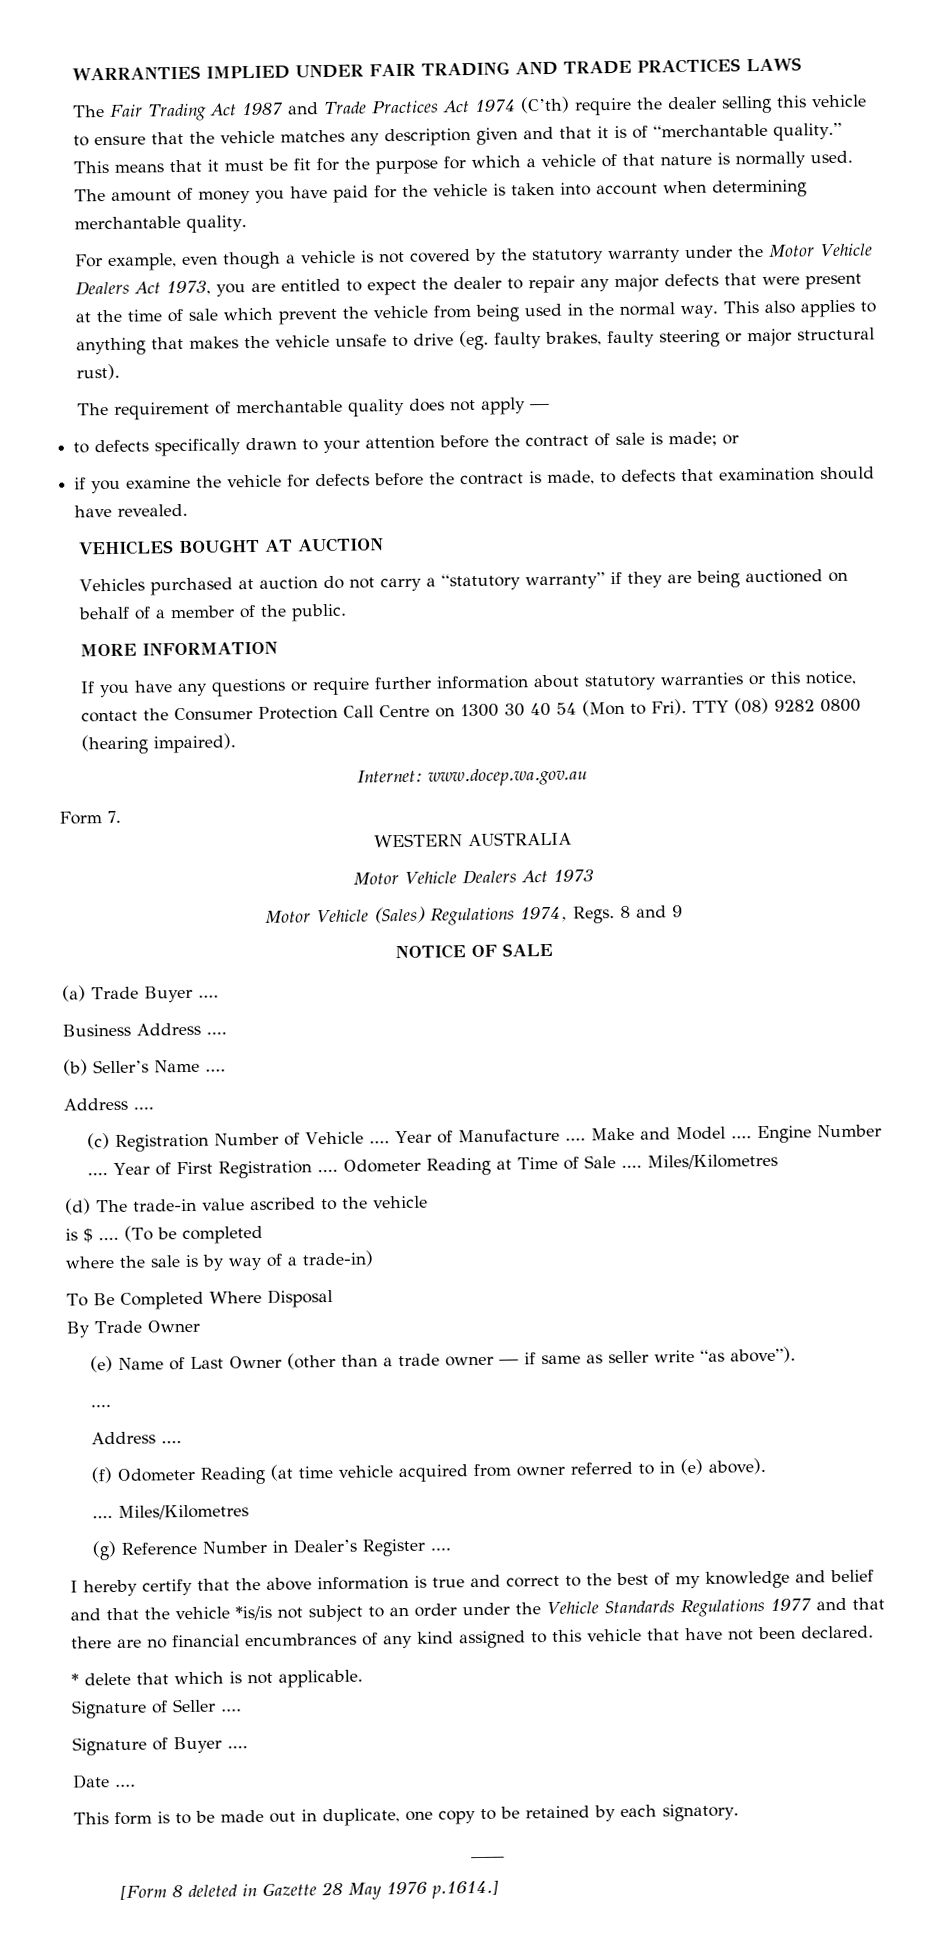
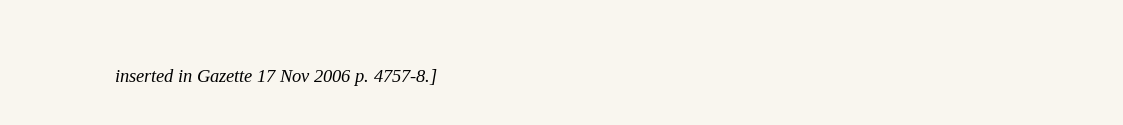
[71,57,802,81] [72,94,867,122] [72,122,842,147] [72,150,853,175] [73,179,807,204] [73,215,247,233] [74,243,873,271] [74,273,862,297] [74,299,876,325] [75,327,875,356] [75,363,120,381] [76,397,550,420] [73,431,740,457] [74,466,876,494] [74,503,189,518] [78,537,384,556] [78,569,848,596] [77,603,347,622] [79,641,278,657] [79,670,857,698] [80,697,861,723] [80,733,236,755] [356,767,588,787] [59,810,121,825] [374,831,572,848] [352,869,594,885] [265,905,683,926] [395,942,553,960] [62,985,219,1003] [62,1022,227,1037] [63,1059,226,1076] [63,1097,154,1111] [86,1124,882,1152] [86,1153,778,1179] [65,1195,428,1215] [65,1225,263,1245] [65,1250,374,1271] [66,1288,333,1310] [66,1319,200,1338] [89,1346,796,1373] [89,1404,111,1408] [90,1431,182,1445] [90,1458,766,1485] [91,1504,249,1520] [91,1538,451,1561] [70,1569,874,1597] [70,1597,885,1623] [71,1625,874,1649] [71,1669,363,1688] [71,1698,242,1719] [72,1736,248,1756] [73,1774,136,1789] [73,1803,739,1827] [470,1855,505,1859] [119,1879,499,1900] WARRANTIES IMPLIED UNDER FAIR TRADING AND TRADE PRACTICES LAWS // The Fair Trading Act 1987 and Trade Practices Act 1974 (C’th) require the dealer selling this vehicle to ensure that the vehicle matches any description given and that it is of “merchantable quality.” This means that it must be fit for the purpose for which a vehicle of that nature is normally used. The amount of money you have paid for the vehicle is taken into account when determining merchantable quality. // For example, even though a vehicle is not covered by the statutory warranty under the Motor Vehicle Dealers Act 1973, you are entitled to expect the dealer to repair any major defects that were present at the time of sale which prevent the vehicle from being used in the normal way. This also applies to anything that makes the vehicle unsafe to drive (eg. faulty brakes, faulty steering or major structural rust). // The requirement of merchantable quality does not apply — // to defects specifically drawn to your attention before the contract of sale is made; or // if you examine the vehicle for defects before the contract is made, to defects that examination should have revealed. // VEHICLES BOUGHT AT AUCTION // Vehicles purchased at auction do not carry a “statutory warranty” if they are being auctioned on behalf of a member of the public. // MORE INFORMATION // If you have any questions or require further information about statutory warranties or this notice, contact the Consumer Protection Call Centre on 1300 30 40 54 (Mon to Fri). TTY (08) 9282 0800 (hearing impaired). // Internet: www.docep.wa.gov.au // Form 7. // WESTERN AUSTRALIA // Motor Vehicle Dealers Act 1973 // Motor Vehicle (Sales) Regulations 1974, Regs. 8 and 9 // NOTICE OF SALE // (a) Trade Buyer .... // Business Address .... // (b) Seller’s Name .... // Address .... // (c) Registration Number of Vehicle .... Year of Manufacture .... Make and Model .... Engine Number .... Year of First Registration .... Odometer Reading at Time of Sale .... Miles/Kilometres // (d) The trade-in value ascribed to the vehicle // is $ .... (To be completed // where the sale is by way of a trade-in) // To Be Completed Where Disposal // By Trade Owner // (e) Name of Last Owner (other than a trade owner — if same as seller write “as above”). // .... // Address .... // (f) Odometer Reading (at time vehicle acquired from owner referred to in (e) above). // .... Miles/Kilometres // (g) Reference Number in Dealer’s Register .... // I hereby certify that the above information is true and correct to the best of my knowledge and belief and that the vehicle *is/is not subject to an order under the Vehicle Standards Regulations 1977 and that there are no financial encumbrances of any kind assigned to this vehicle that have not been declared. // * delete that which is not applicable. // Signature of Seller .... // Signature of Buyer .... // Date .... // This form is to be made out in duplicate, one copy to be retained by each signatory. // ____ // [Form 8 deleted in Gazette 28 May 1976 p.1614.] -> [114,69,437,86] inserted in Gazette 17 Nov 2006 p. 4757-8.]

